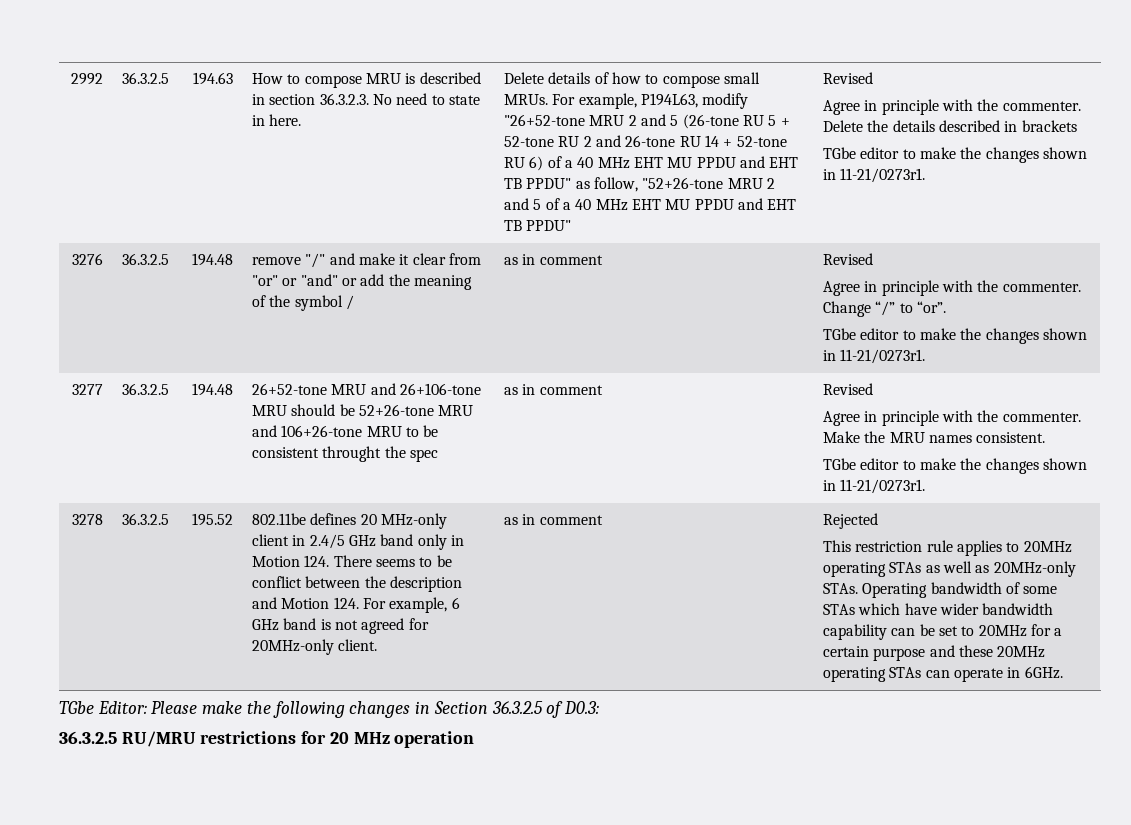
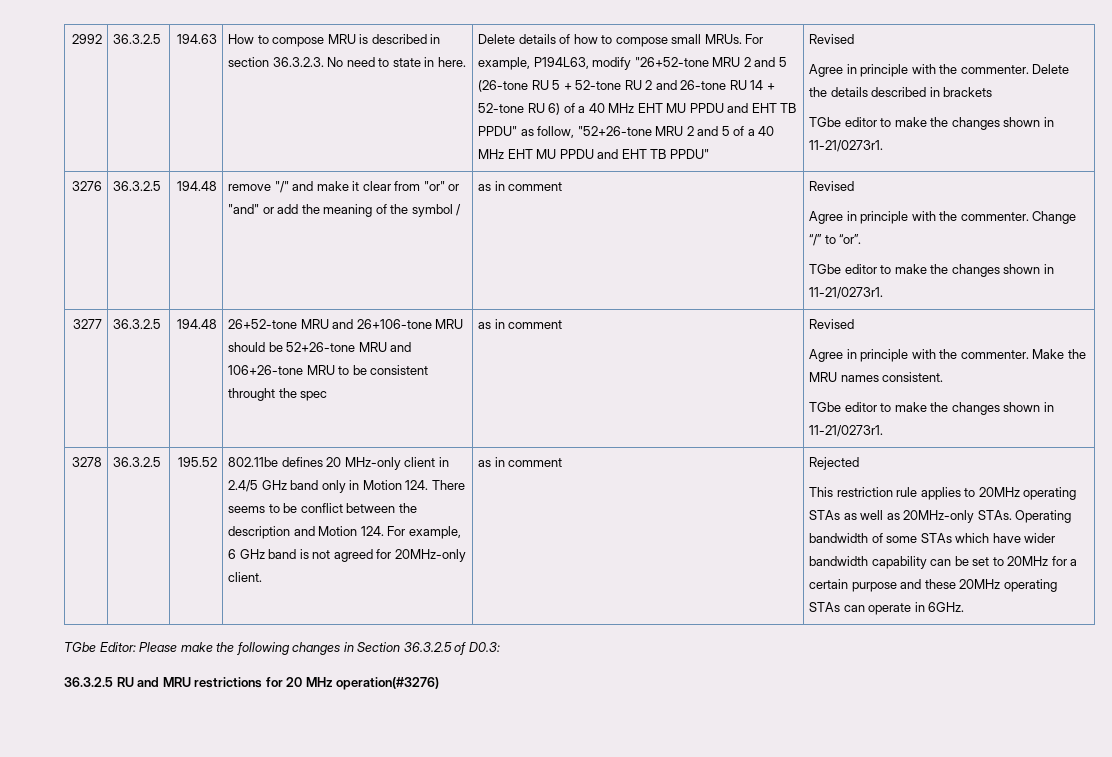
[121,731,196,747] RU/MRU -> [116,677,191,687] RU and MRU
[394,731,475,748] operation -> [336,677,440,690] operation(#3276)

